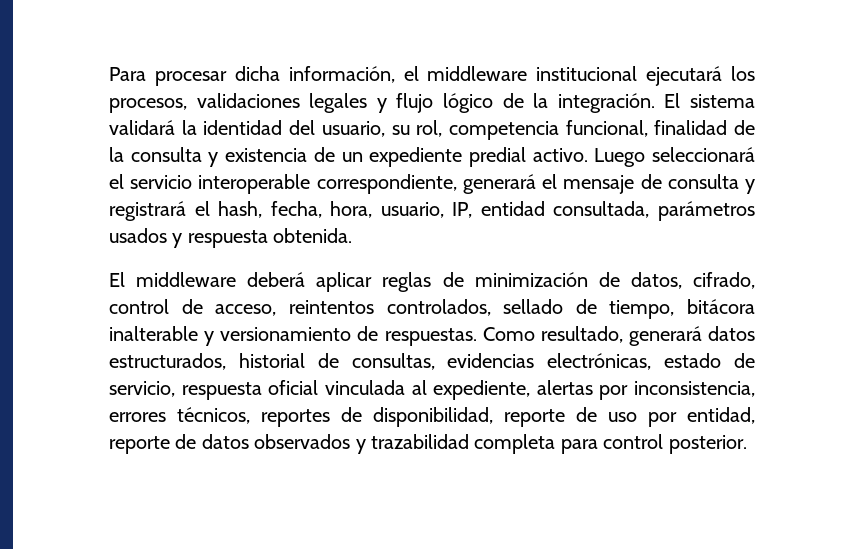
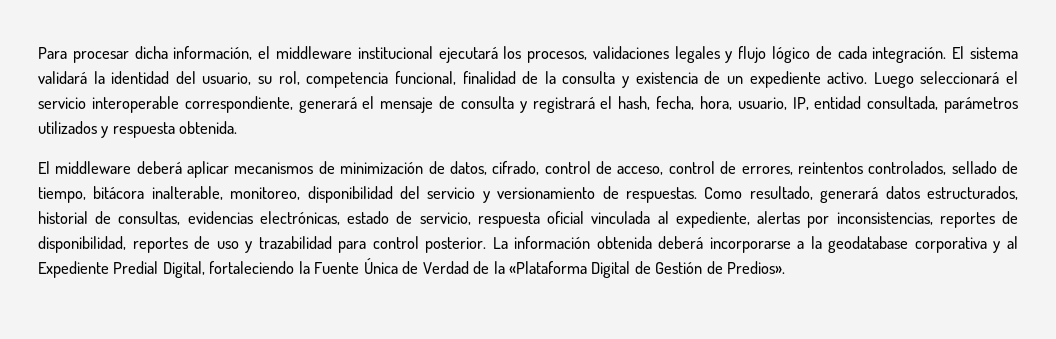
[533,93,549,108] la -> [837,46,867,59] cada
[468,147,526,167] predial -> (821, 79) none
[109,228,167,243] usados -> [38,121,97,134] utilizados
[382,272,432,292] reglas -> [234,162,314,174] mecanismos
(277, 310) none -> [668,161,793,175] control de errores,
[109,326,198,341] inalterable -> [151,186,476,203] inalterable, monitoreo, disponibilidad del servicio
[634,381,755,397] [109,407,250,424] inconsistencia, errores técnicos, -> [836,212,933,225] inconsistencias,
[504,409,565,427] reporte -> [132,237,188,253] reportes
[648,407,755,427] [109,434,351,454] por entidad, reporte de datos observados -> (239, 245) none
[474,434,556,454] completa -> (332, 242) none
(747, 444) none -> [492,236,1018,253] [38,258,786,278] La información obtenida deberá incorporarse a la geodatabase corporativa y al Expediente Predial Digital, fortaleciendo la Fuente Única de Verdad de la «Plataforma Digital de Gestión de Predios».

